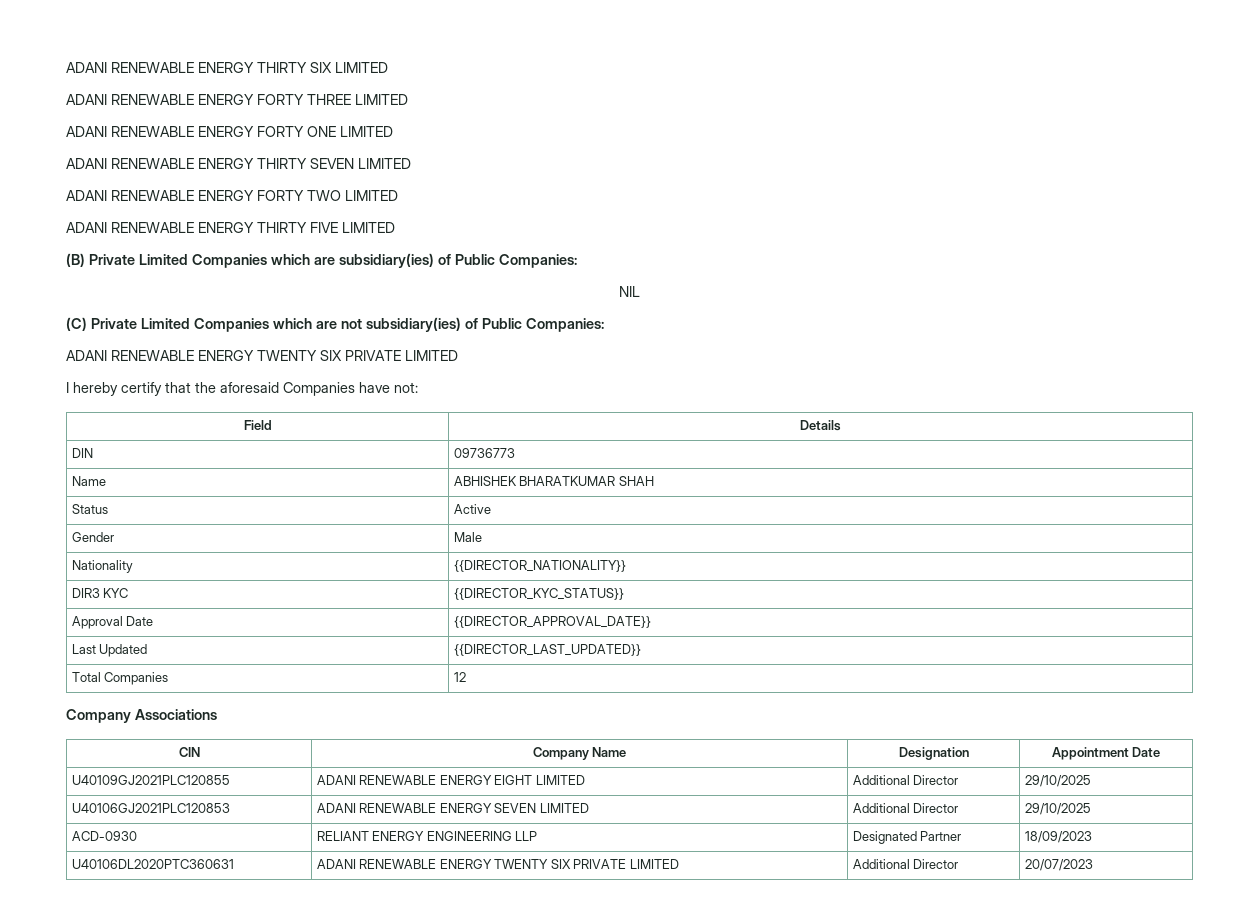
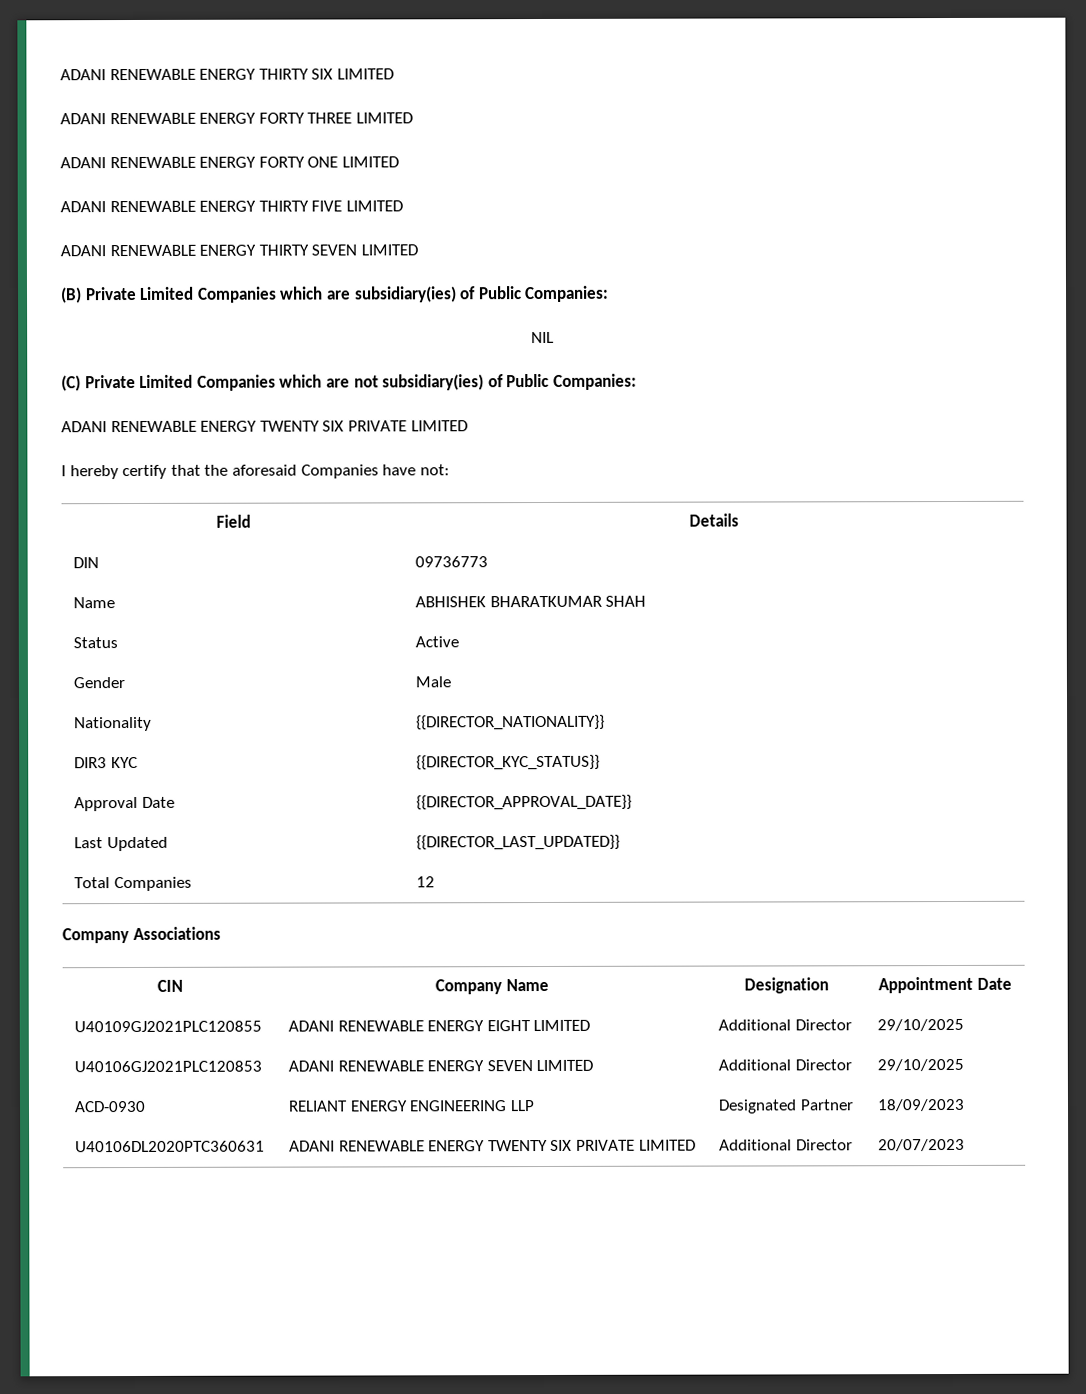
[310,158,411,169] [66,190,398,201] [66,222,338,233] SEVEN LIMITED // ADANI RENEWABLE ENERGY FORTY TWO LIMITED // ADANI RENEWABLE ENERGY THIRTY FIVE -> [311,200,403,212] [60,244,358,257] FIVE LIMITED // ADANI RENEWABLE ENERGY THIRTY SEVEN

